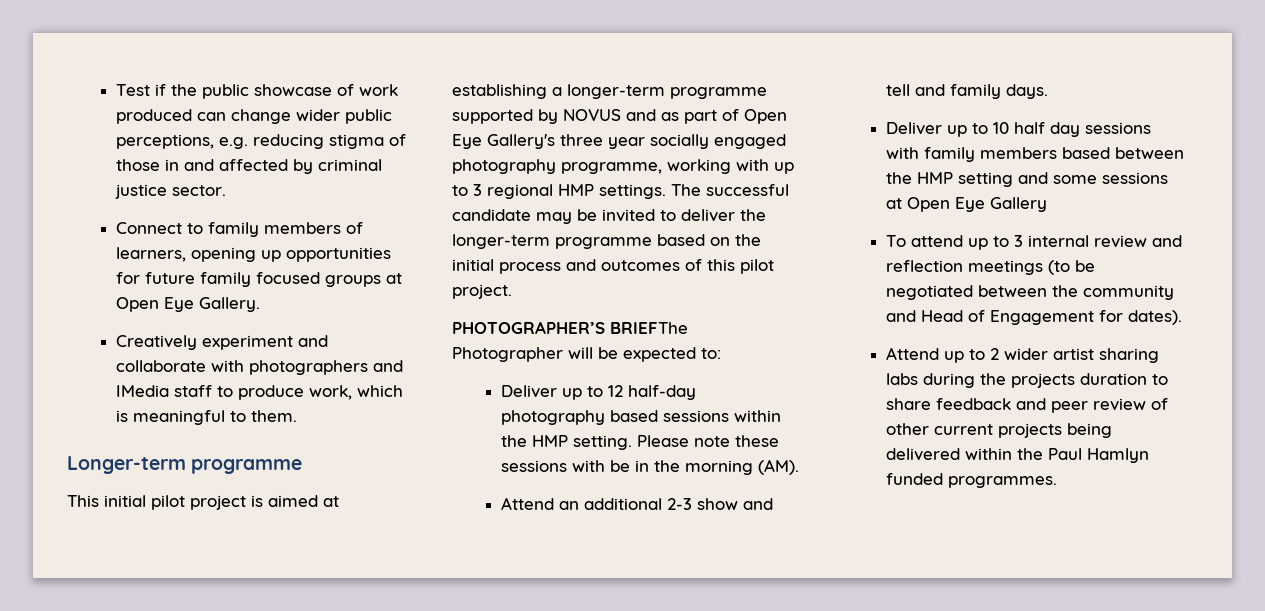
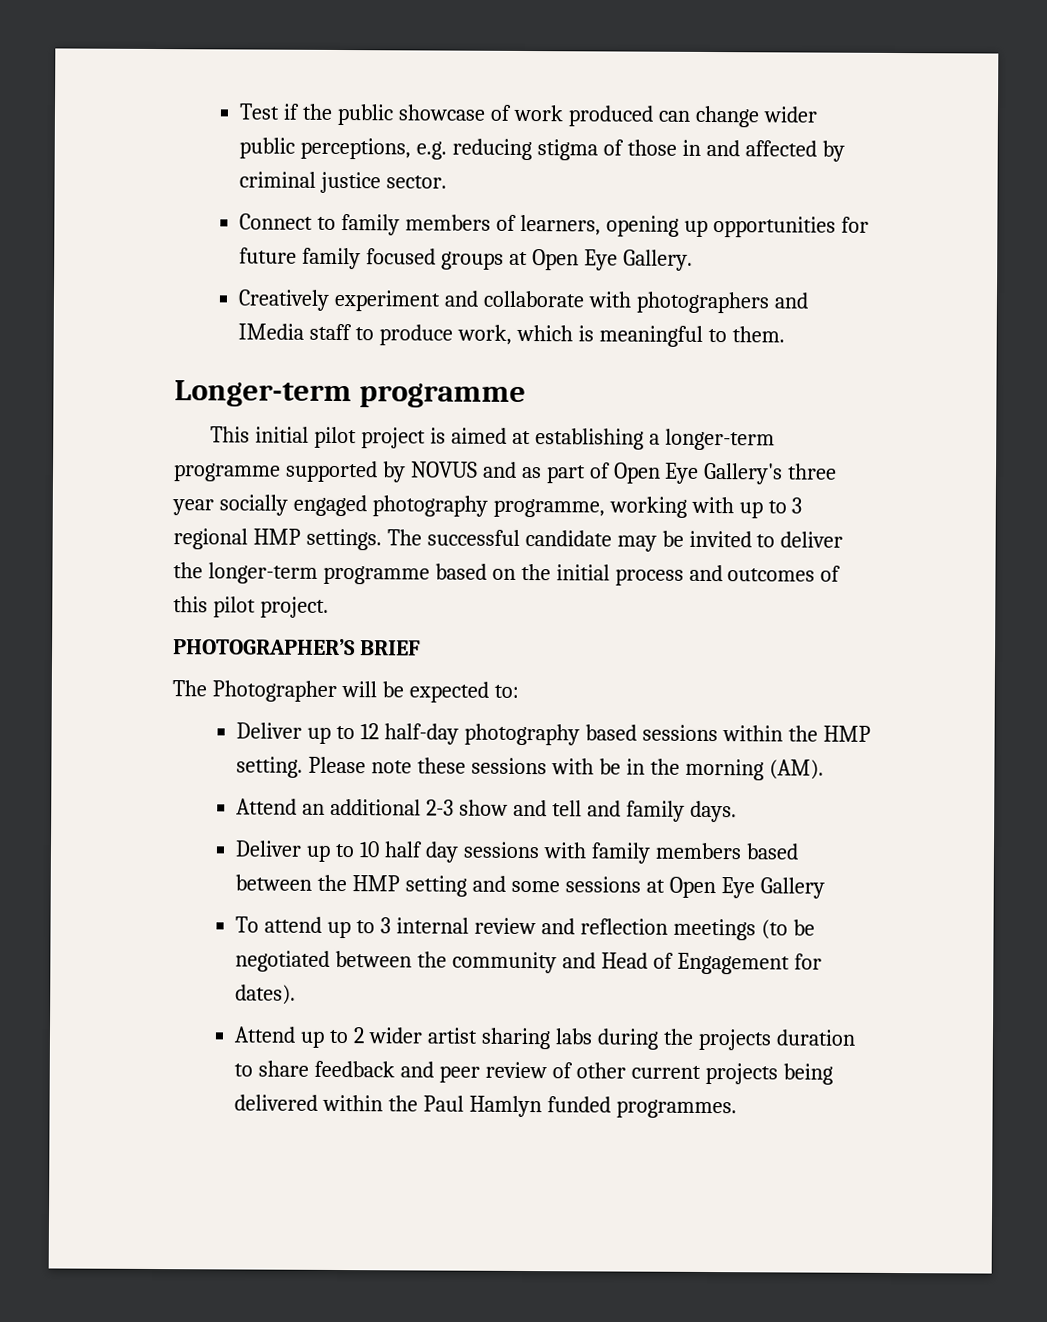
[610,322,688,334] BRIEFThe -> [359,640,421,656] [172,680,207,697] BRIEF // The

